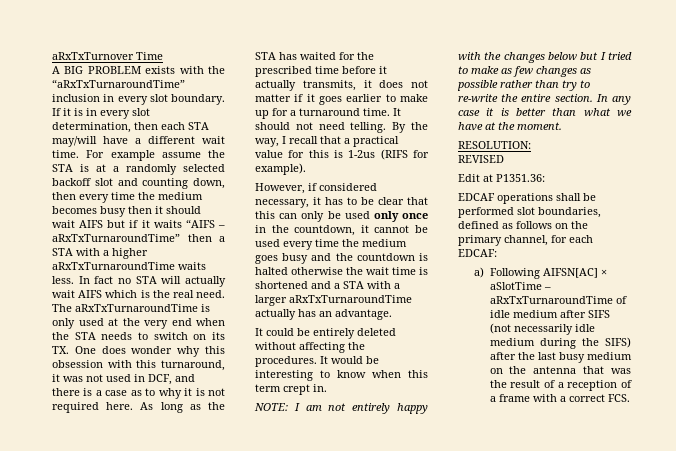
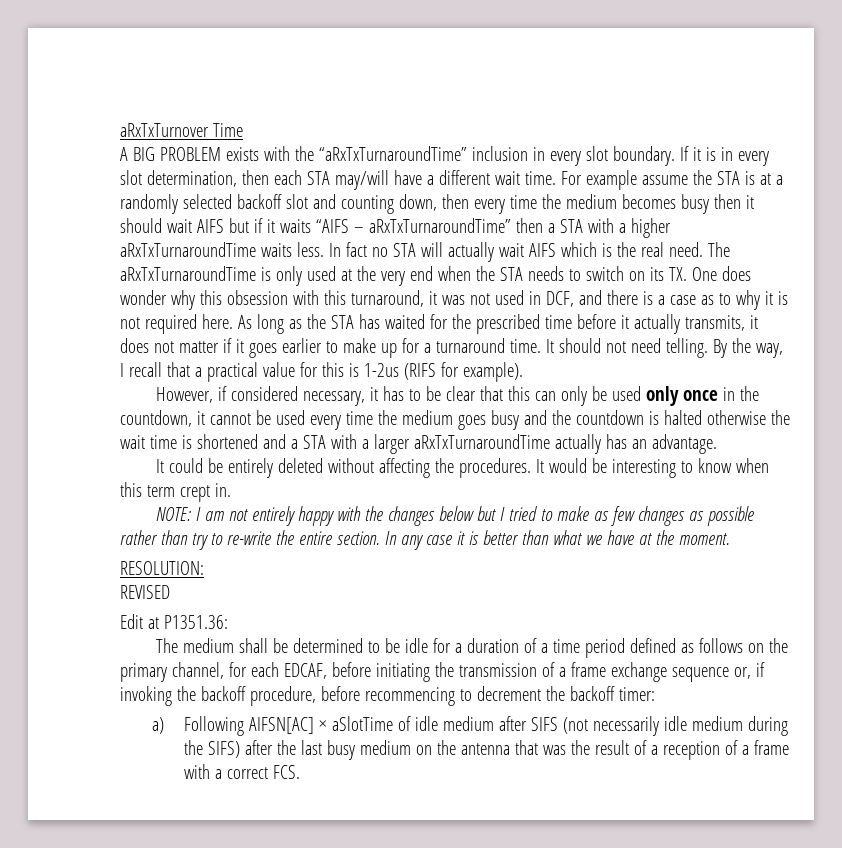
[458,193,596,204] [458,207,601,218] EDCAF operations shall be performed slot boundaries, -> [155,638,625,658] The medium shall be determined to be idle for a duration of a time period
[458,249,497,257] EDCAF: -> [283,662,765,682] [120,686,655,706] EDCAF, before initiating the transmission of a frame exchange sequence or, if invoking the backoff procedure, before recommencing to decrement the backoff timer:
[543,287,551,290] [489,296,613,304] – aRxTxTurnaroundTime -> (393, 723) none

